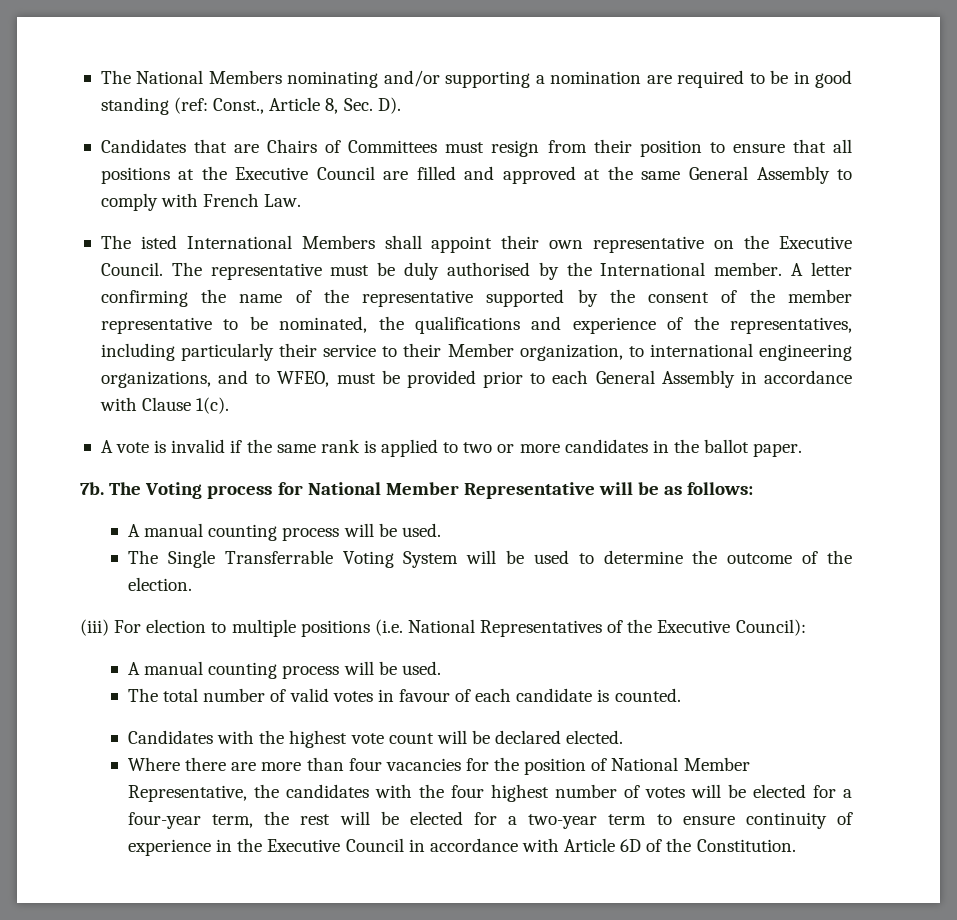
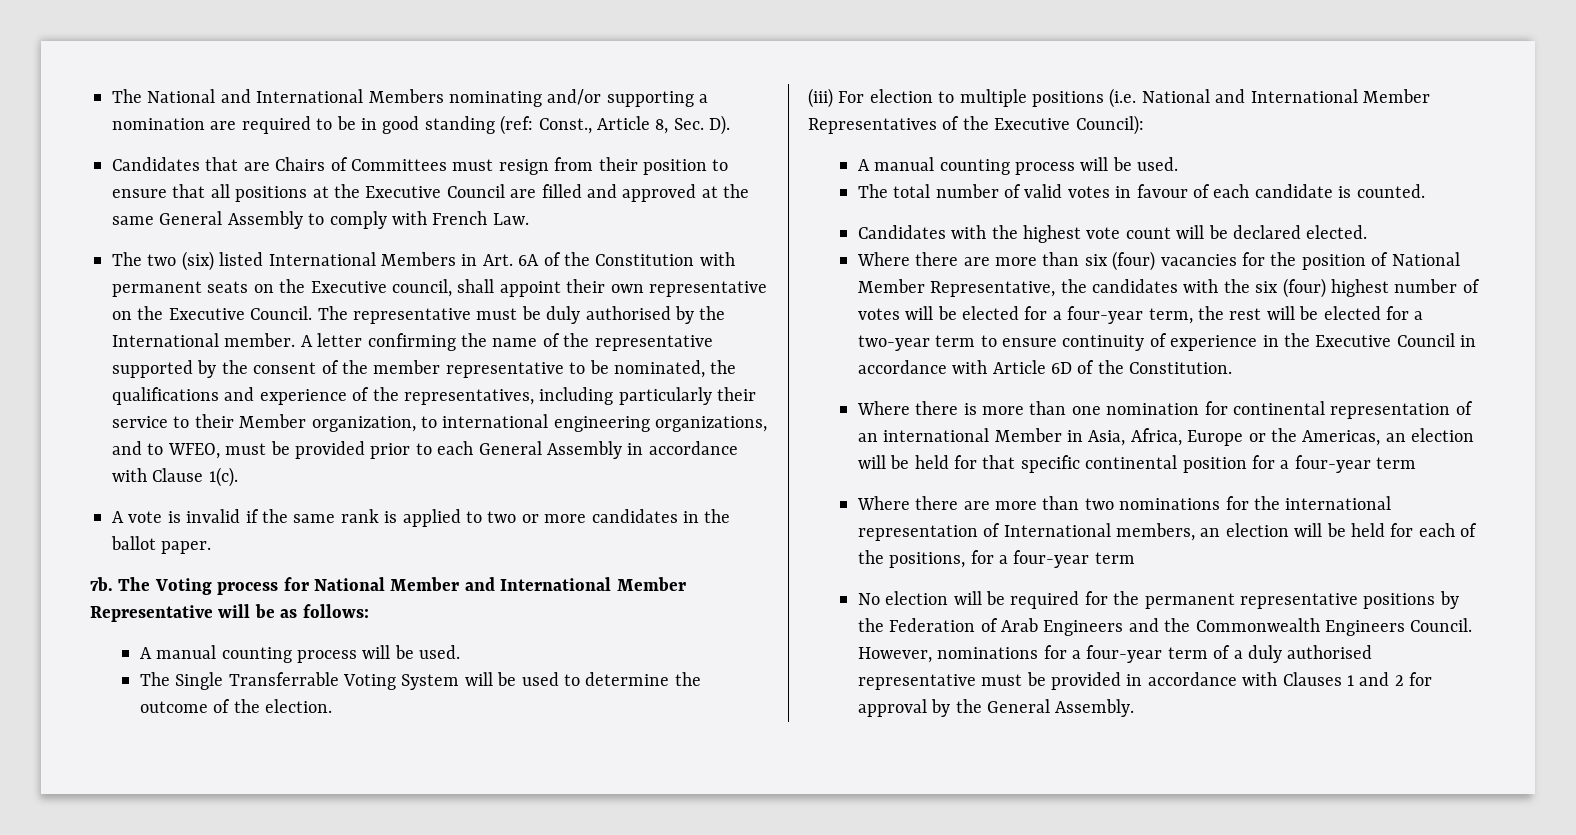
(204, 77) none -> [220,89,364,103] and International
[140,235,375,249] isted International Members -> [147,251,735,271] [112,279,452,297] two (six) listed International Members in Art. 6A of the Constitution with permanent seats on the Executive council,
(459, 488) none -> [464,577,686,591] and International Member
(475, 626) none -> [1215,89,1430,103] and International Member
[348,758,382,771] four -> [1084,251,1156,271] six (four)
[451,785,485,798] four -> [1255,278,1326,298] six (four)
(796, 845) none -> [856,401,1473,419] [857,428,1475,446] [857,455,1417,473] [856,496,1392,510] [857,523,1478,541] [857,550,1135,568] [857,591,1459,609] [857,618,1473,636] [857,645,1373,663] [857,672,1433,690] [857,699,1135,717] // Where there is more than one nomination for continental representation of an international Member in Asia, Africa, Europe or the Americas, an election will be held for that specific continental position for a four-year term // Where there are more than two nominations for the international representation of International members, an election will be held for each of the positions, for a four-year term // No election will be required for the permanent representative positions by the Federation of Arab Engineers and the Commonwealth Engineers Council. However, nominations for a four-year term of a duly authorised representative must be provided in accordance with Clauses 1 and 2 for approval by the General Assembly.

